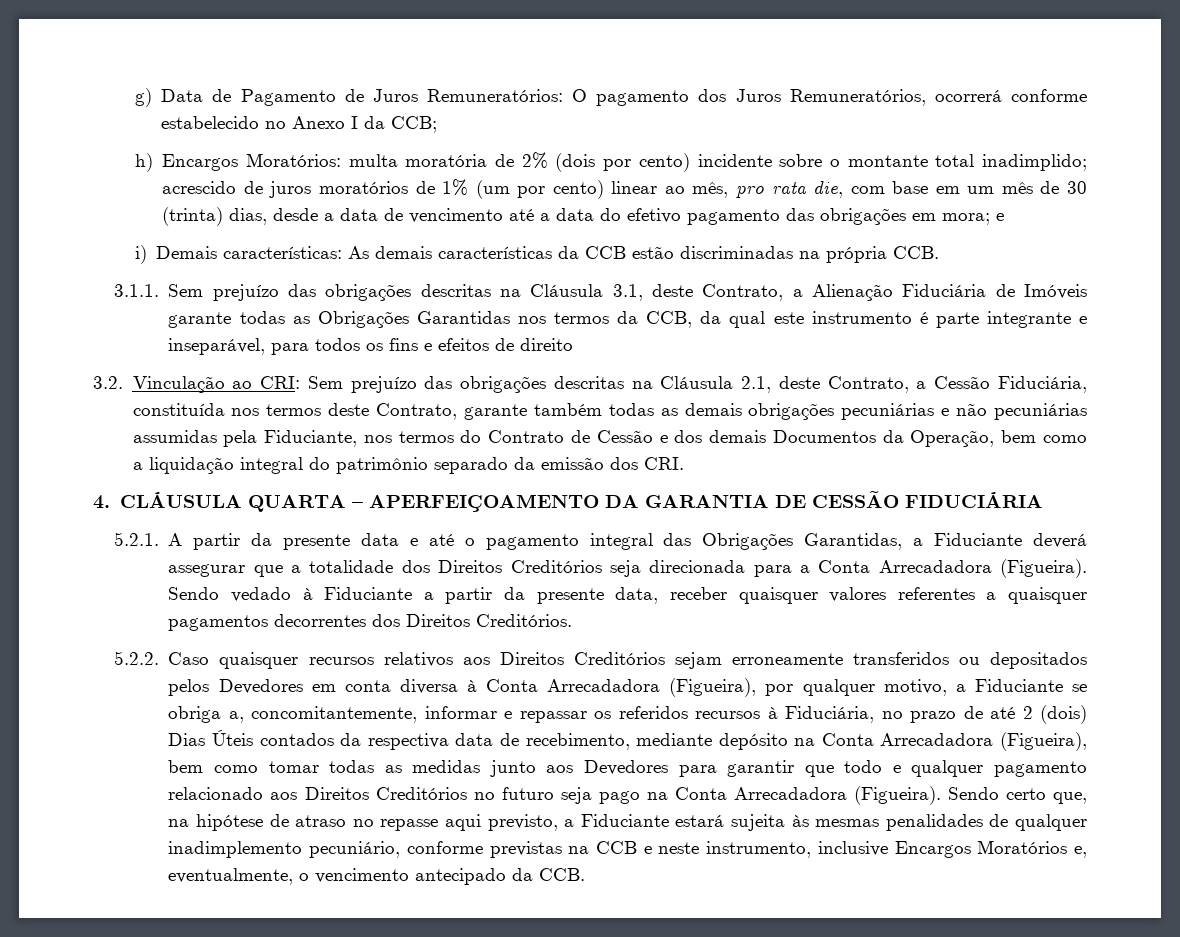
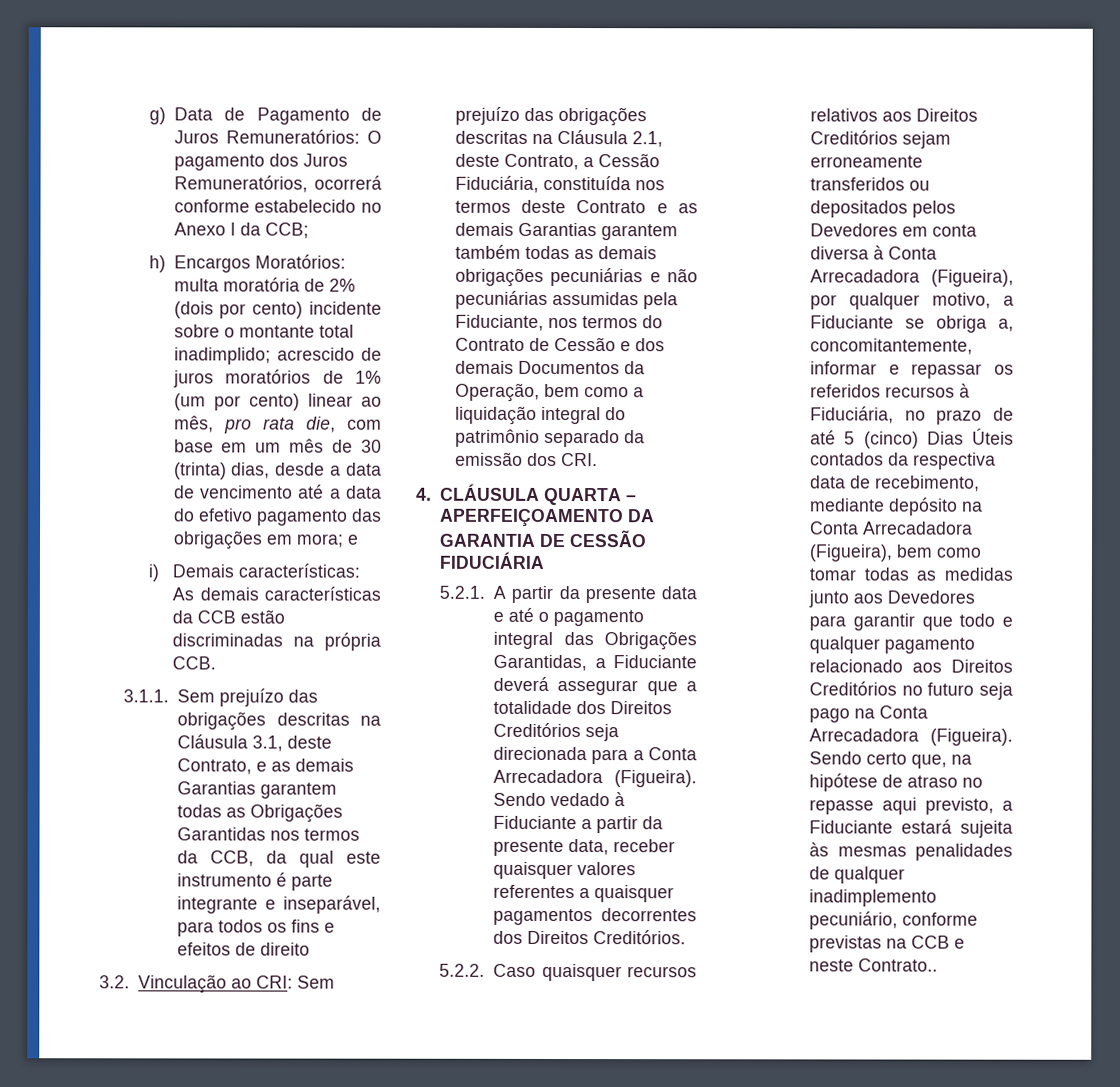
[792,284,1087,301] [168,312,232,328] a Alienação Fiduciária de Imóveis garante -> [256,758,355,772] [177,781,338,799] e as demais Garantias garantem
[376,403,527,420] Contrato, garante -> [576,200,698,214] [454,222,678,241] Contrato e as demais Garantias garantem
[1022,705,1088,724] 2 (dois) -> [844,431,919,449] 5 (cinco)
[706,840,1087,858] [168,868,586,885] instrumento, inclusive Encargos Moratórios e, eventualmente, o vencimento antecipado da CCB. -> [858,958,939,972] Contrato..

